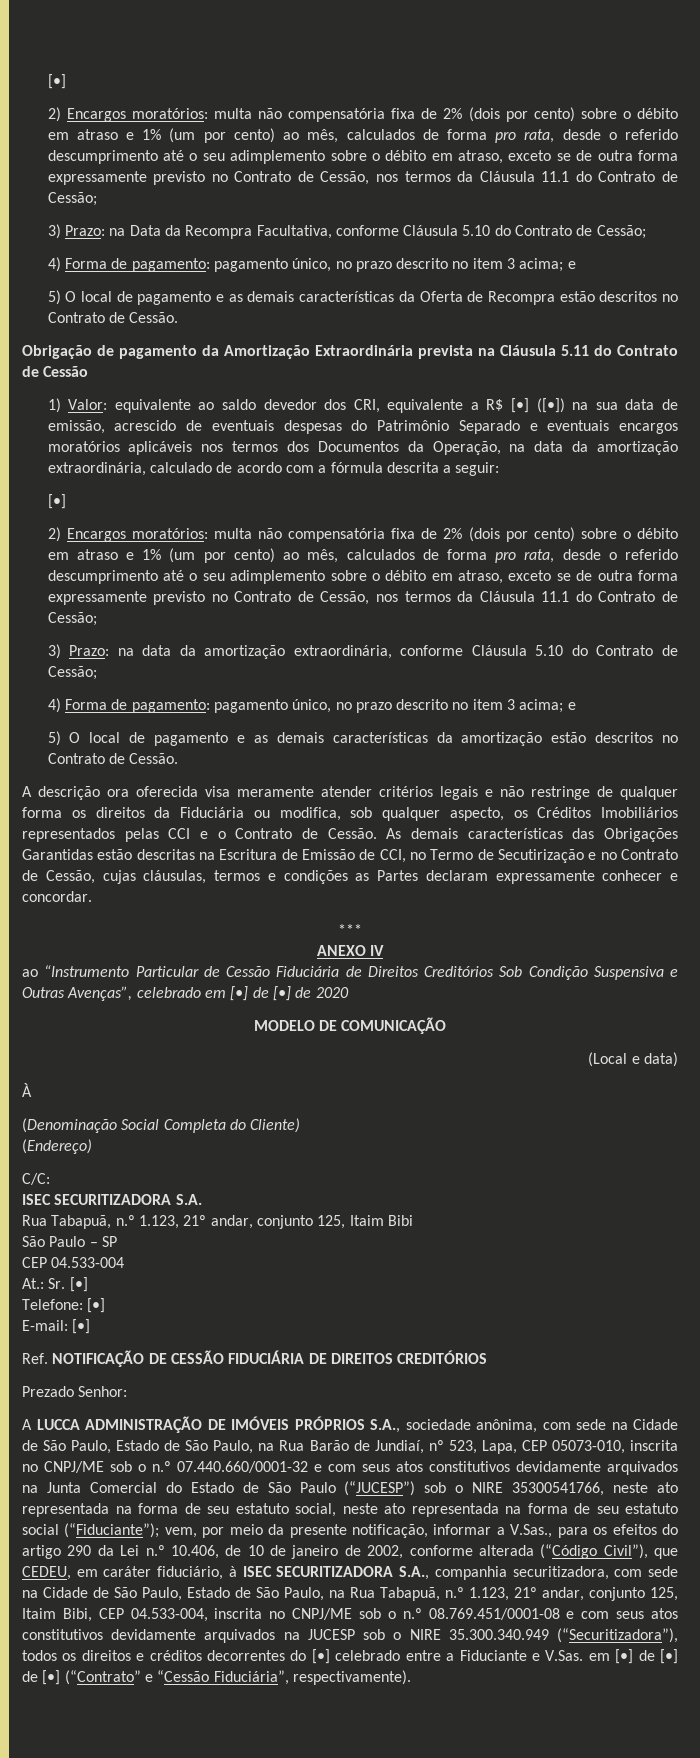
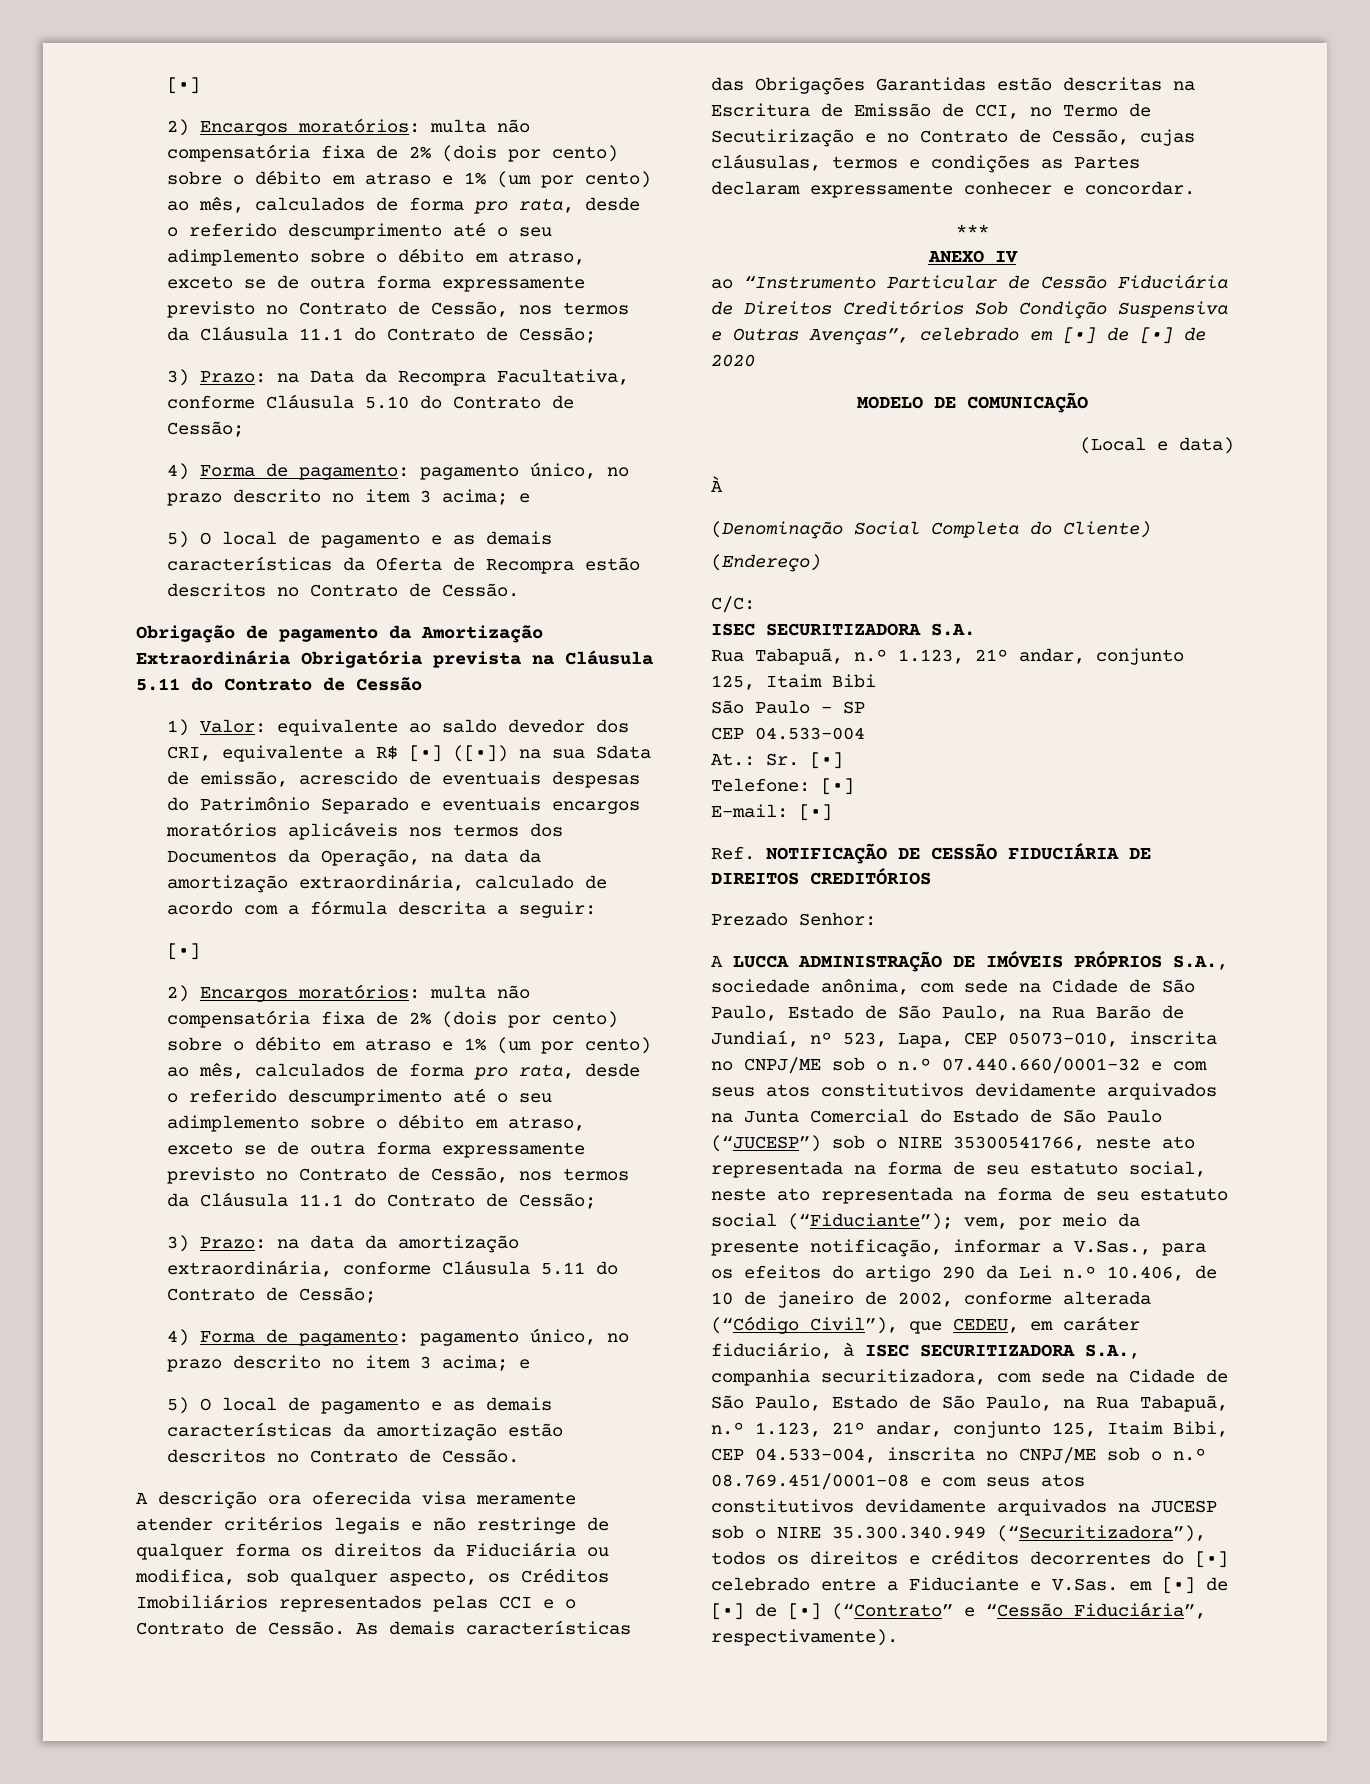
(413, 350) none -> [301,650,422,668] Obrigatória
[625,399,655,410] data -> [595,745,651,759] Sdata
[535,645,564,656] 5.10 -> [540,1262,585,1275] 5.11

